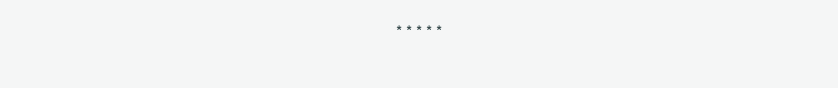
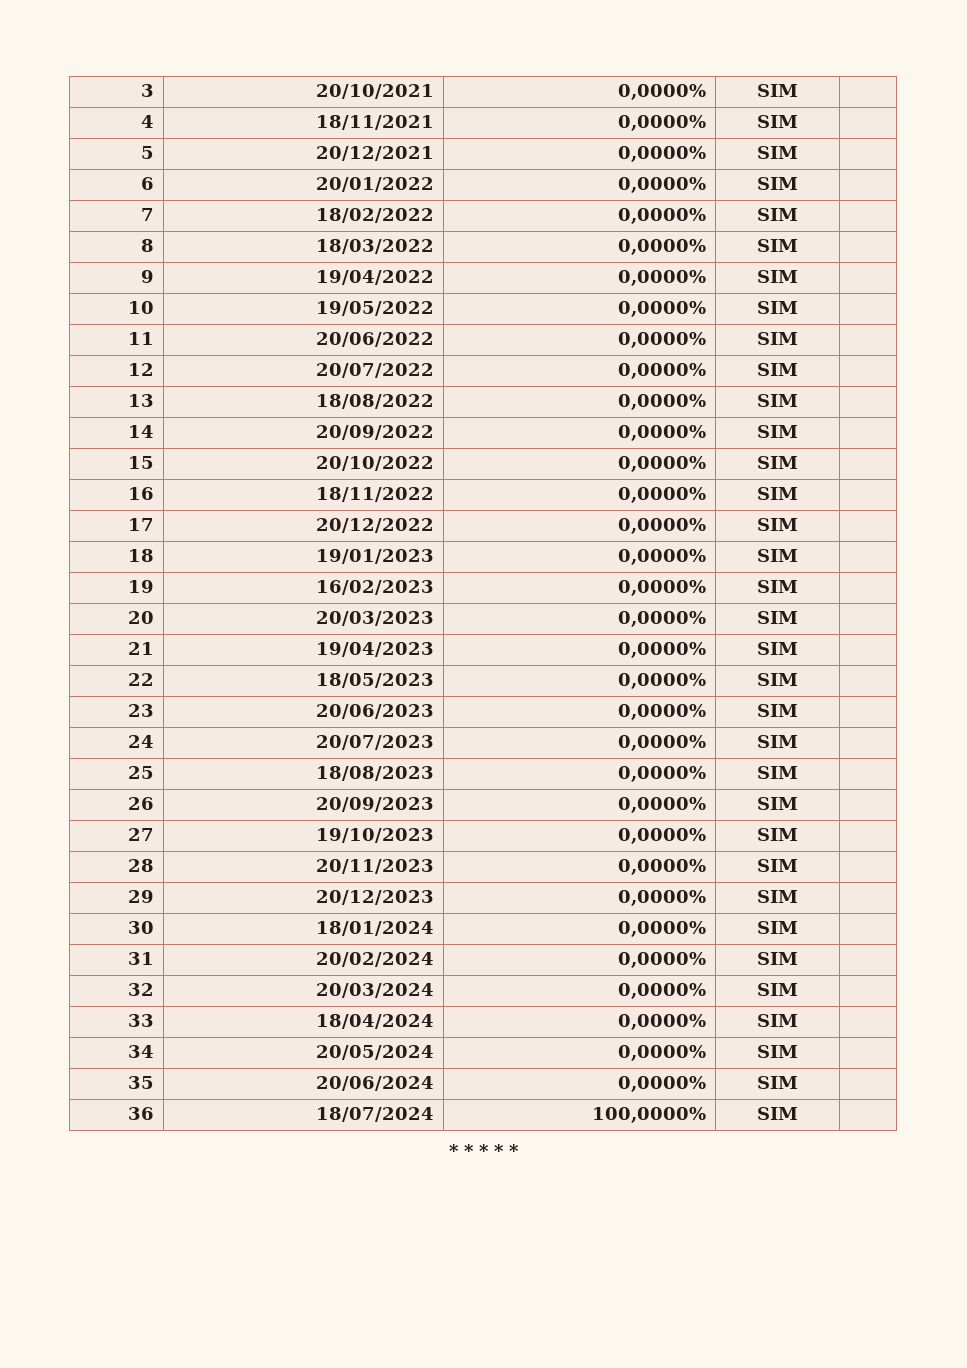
(395, 30) none -> [141,84,155,97] [316,84,435,99] [618,84,707,100] [757,84,798,97] [141,115,155,128] [316,115,435,130] [618,115,707,131] [757,115,798,128] [141,146,155,159] [316,146,435,161] [618,146,707,162] [757,146,798,159] [141,177,155,190] [316,177,435,192] [618,177,707,193] [757,177,798,190] [141,208,155,221] [316,208,435,223] [618,208,707,224] [757,208,798,221] [141,239,155,252] [316,239,435,254] [618,239,707,255] [757,239,798,252] [141,270,155,283] [316,270,435,285] [618,270,707,286] [757,270,798,283] [128,301,155,314] [316,301,435,316] [618,301,707,317] [757,301,798,314] [128,332,155,345] [316,332,435,347] [618,332,707,348] [757,332,798,345] [128,363,155,376] [316,363,435,378] [618,363,707,379] [757,363,798,376] [128,394,155,407] [316,394,435,409] [618,394,707,410] [757,394,798,407] [128,425,155,438] [316,425,435,440] [618,425,707,441] [757,425,798,438] [128,456,155,469] [316,456,435,471] [618,456,707,472] [757,456,798,469] [128,487,155,500] [316,487,435,502] [618,487,707,503] [757,487,798,500] [128,518,155,531] [316,518,435,533] [618,518,707,534] [757,518,798,531] [128,549,155,562] [316,549,435,564] [618,549,707,565] [757,549,798,562] [128,580,155,593] [316,580,435,595] [618,580,707,596] [757,580,798,593] [128,611,155,624] [316,611,435,626] [618,611,707,627] [757,611,798,624] [128,642,155,655] [316,642,435,657] [618,642,707,658] [757,642,798,655] [128,673,155,686] [316,673,435,688] [618,673,707,689] [757,673,798,686] [128,704,155,717] [316,704,435,719] [618,704,707,720] [757,704,798,717] [128,735,155,748] [316,735,435,750] [618,735,707,751] [757,735,798,748] [128,766,155,779] [316,766,435,781] [618,766,707,782] [757,766,798,779] [128,797,155,810] [316,797,435,812] [618,797,707,813] [757,797,798,810] [128,828,155,841] [316,828,435,843] [618,828,707,844] [757,828,798,841] [128,859,155,872] [316,859,435,874] [618,859,707,875] [757,859,798,872] [128,890,155,903] [316,890,435,905] [618,890,707,906] [757,890,798,903] [128,921,155,934] [316,921,435,936] [618,921,707,937] [757,921,798,934] [128,952,155,965] [316,952,435,967] [618,952,707,968] [757,952,798,965] [128,983,155,996] [316,983,435,998] [618,983,707,999] [757,983,798,996] [128,1014,155,1027] [316,1014,435,1029] [618,1014,707,1030] [757,1014,798,1027] [128,1045,155,1058] [316,1045,435,1060] [618,1045,707,1061] [757,1045,798,1058] [128,1076,155,1089] [316,1076,435,1091] [618,1076,707,1092] [757,1076,798,1089] [128,1107,155,1120] [316,1107,435,1122] [592,1107,707,1123] [757,1107,798,1120] 3 | 20/10/2021 | 0,0000% | SIM | // 4 | 18/11/2021 | 0,0000% | SIM | // 5 | 20/12/2021 | 0,0000% | SIM | // 6 | 20/01/2022 | 0,0000% | SIM | // 7 | 18/02/2022 | 0,0000% | SIM | // 8 | 18/03/2022 | 0,0000% | SIM | // 9 | 19/04/2022 | 0,0000% | SIM | // 10 | 19/05/2022 | 0,0000% | SIM | // 11 | 20/06/2022 | 0,0000% | SIM | // 12 | 20/07/2022 | 0,0000% | SIM | // 13 | 18/08/2022 | 0,0000% | SIM | // 14 | 20/09/2022 | 0,0000% | SIM | // 15 | 20/10/2022 | 0,0000% | SIM | // 16 | 18/11/2022 | 0,0000% | SIM | // 17 | 20/12/2022 | 0,0000% | SIM | // 18 | 19/01/2023 | 0,0000% | SIM | // 19 | 16/02/2023 | 0,0000% | SIM | // 20 | 20/03/2023 | 0,0000% | SIM | // 21 | 19/04/2023 | 0,0000% | SIM | // 22 | 18/05/2023 | 0,0000% | SIM | // 23 | 20/06/2023 | 0,0000% | SIM | // 24 | 20/07/2023 | 0,0000% | SIM | // 25 | 18/08/2023 | 0,0000% | SIM | // 26 | 20/09/2023 | 0,0000% | SIM | // 27 | 19/10/2023 | 0,0000% | SIM | // 28 | 20/11/2023 | 0,0000% | SIM | // 29 | 20/12/2023 | 0,0000% | SIM | // 30 | 18/01/2024 | 0,0000% | SIM | // 31 | 20/02/2024 | 0,0000% | SIM | // 32 | 20/03/2024 | 0,0000% | SIM | // 33 | 18/04/2024 | 0,0000% | SIM | // 34 | 20/05/2024 | 0,0000% | SIM | // 35 | 20/06/2024 | 0,0000% | SIM | // 36 | 18/07/2024 | 100,0000% | SIM | //

